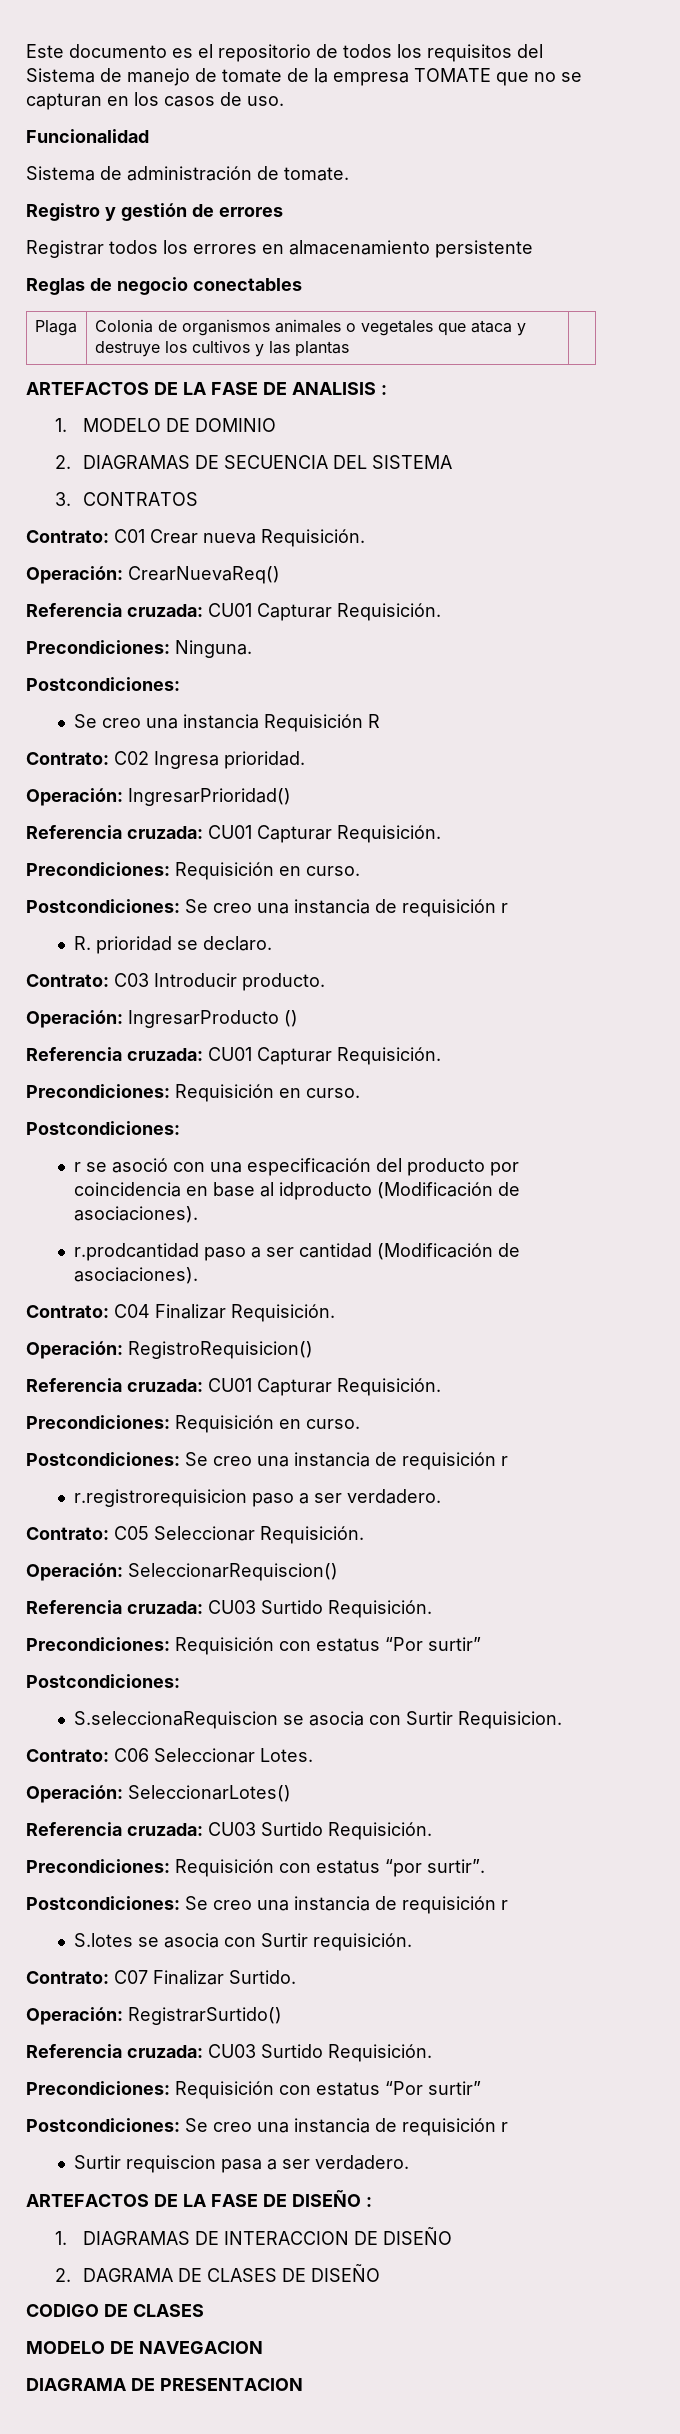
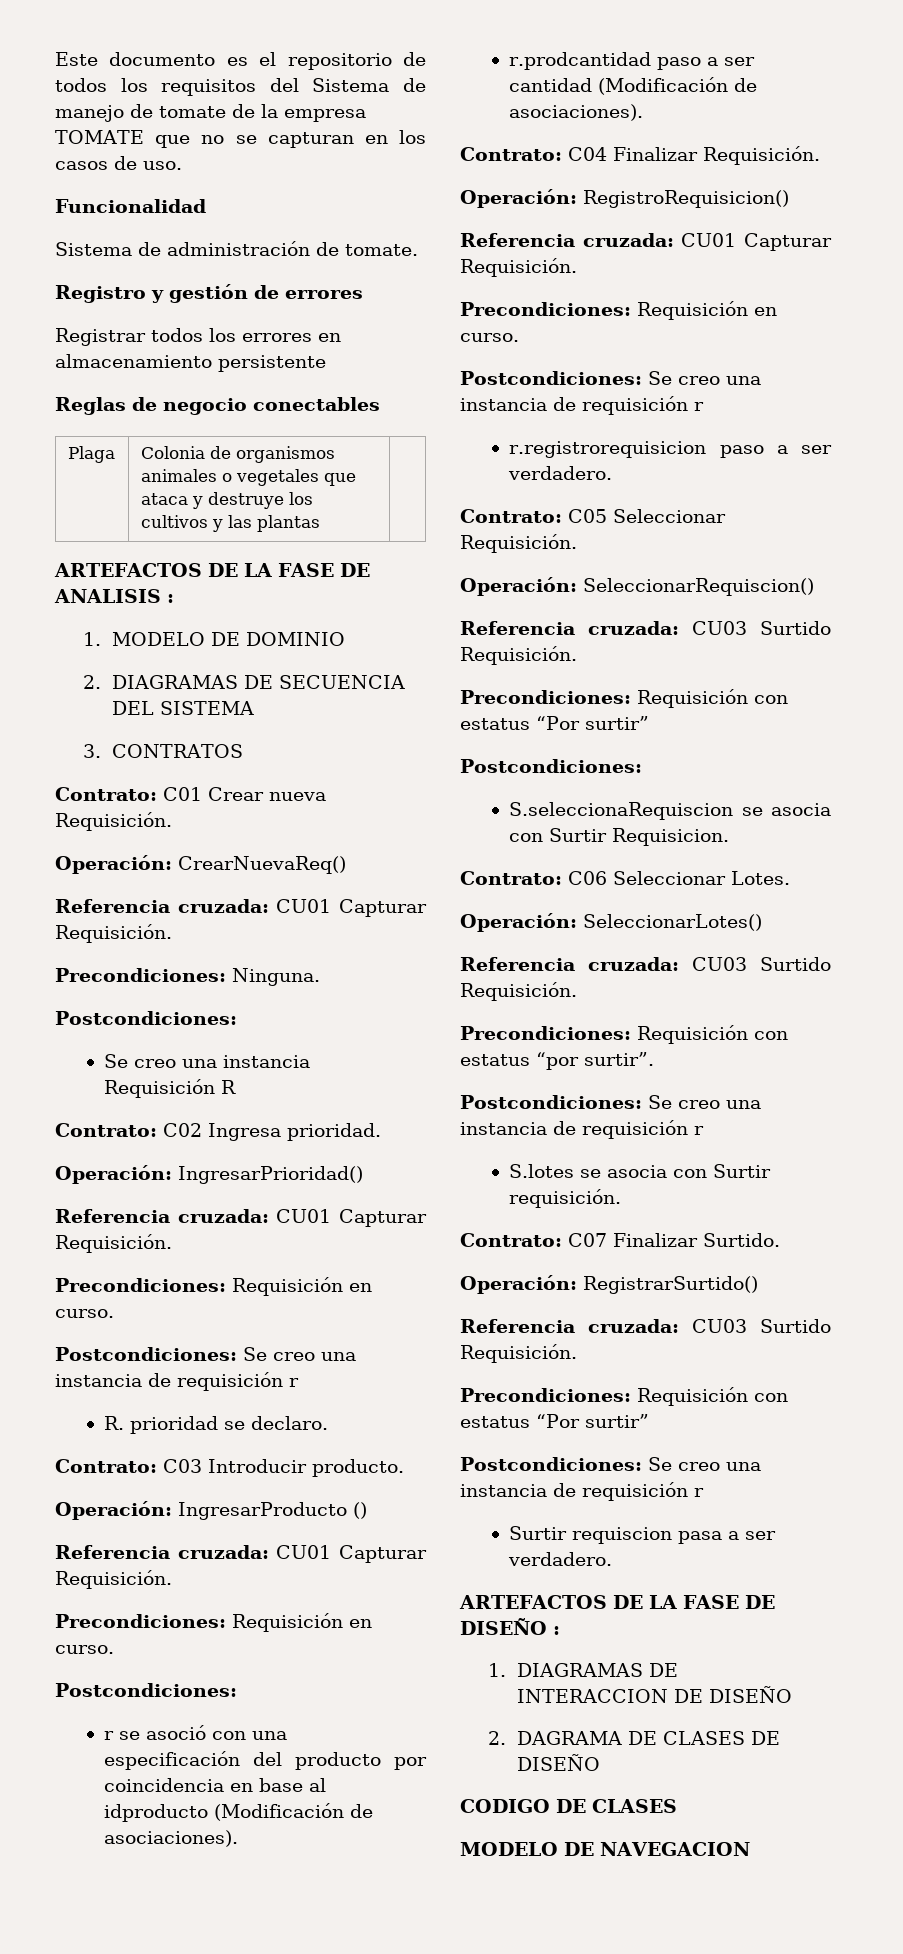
[26,2378,303,2391] // DIAGRAMA DE PRESENTACION -> (750, 1849) none

